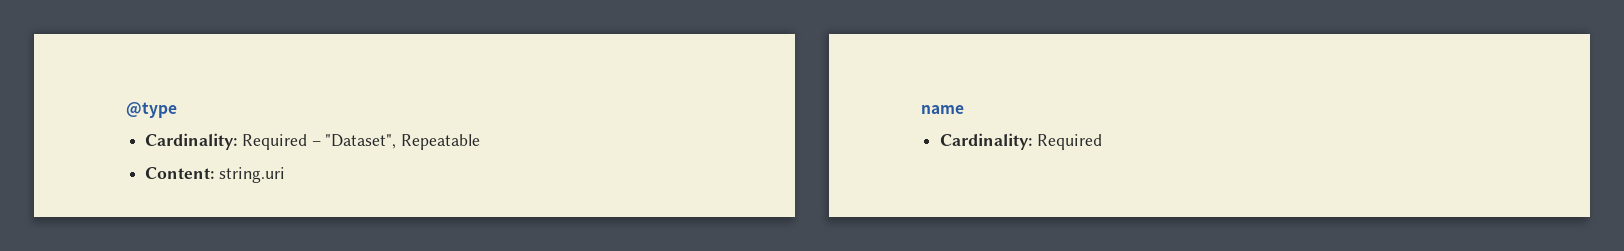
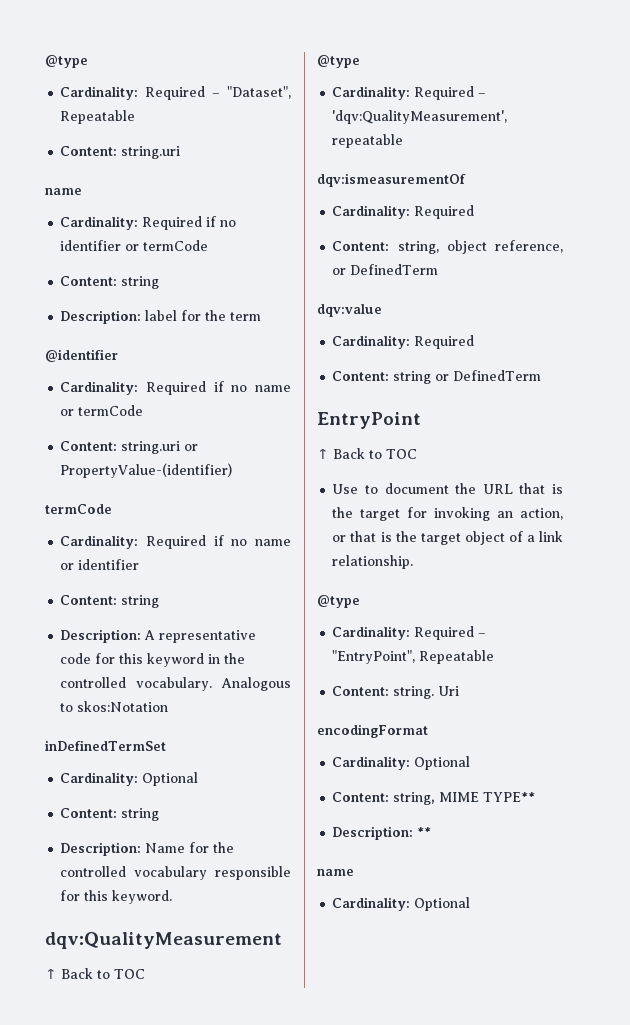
(1102, 142) none -> [206,216,237,227] [60,240,209,251] [60,276,160,289] [60,310,262,324] [45,349,118,362] [60,381,291,395] [60,405,144,416] [60,441,199,454] [60,463,233,478] [45,504,112,514] [60,535,291,549] [60,559,140,570] [60,595,160,608] [60,629,257,643] [60,653,246,667] [60,677,291,691] [60,701,169,712] [45,740,166,751] [60,772,199,786] [60,808,160,821] [60,842,235,856] [60,866,291,880] [60,890,173,904] [45,932,282,949] [45,968,145,979] [317,55,360,68] [332,86,487,100] [332,110,508,124] [332,134,404,148] [317,173,466,187] [332,205,475,219] [332,240,563,254] [332,264,439,275] [317,304,382,317] [332,335,475,349] [332,370,542,384] [317,412,421,429] [317,448,417,459] [332,483,563,494] [332,507,563,521] [332,531,563,545] [332,555,414,569] [317,595,360,608] [332,626,487,640] [332,650,495,664] [332,686,460,699] [317,724,428,738] [332,756,471,770] [332,792,536,805] [332,826,432,840] [317,869,354,876] [332,897,471,911] if no identifier or termCode // Content: string // Description: label for the term // @identifier // Cardinality: Required if no name or termCode // Content: string.uri or PropertyValue-(identifier) // termCode // Cardinality: Required if no name or identifier // Content: string // Description: A representative code for this keyword in the controlled vocabulary. Analogous to skos:Notation // inDefinedTermSet // Cardinality: Optional // Content: string // Description: Name for the controlled vocabulary responsible for this keyword. // dqv:QualityMeasurement // ↑ Back to TOC // @type // Cardinality: Required – 'dqv:QualityMeasurement', repeatable // dqv:ismeasurementOf // Cardinality: Required // Content: string, object reference, or DefinedTerm // dqv:value // Cardinality: Required // Content: string or DefinedTerm // EntryPoint // ↑ Back to TOC // Use to document the URL that is the target for invoking an action, or that is the target object of a link relationship. // @type // Cardinality: Required – "EntryPoint", Repeatable // Content: string. Uri // encodingFormat // Cardinality: Optional // Content: string, MIME TYPE** // Description: ** // name // Cardinality: Optional

